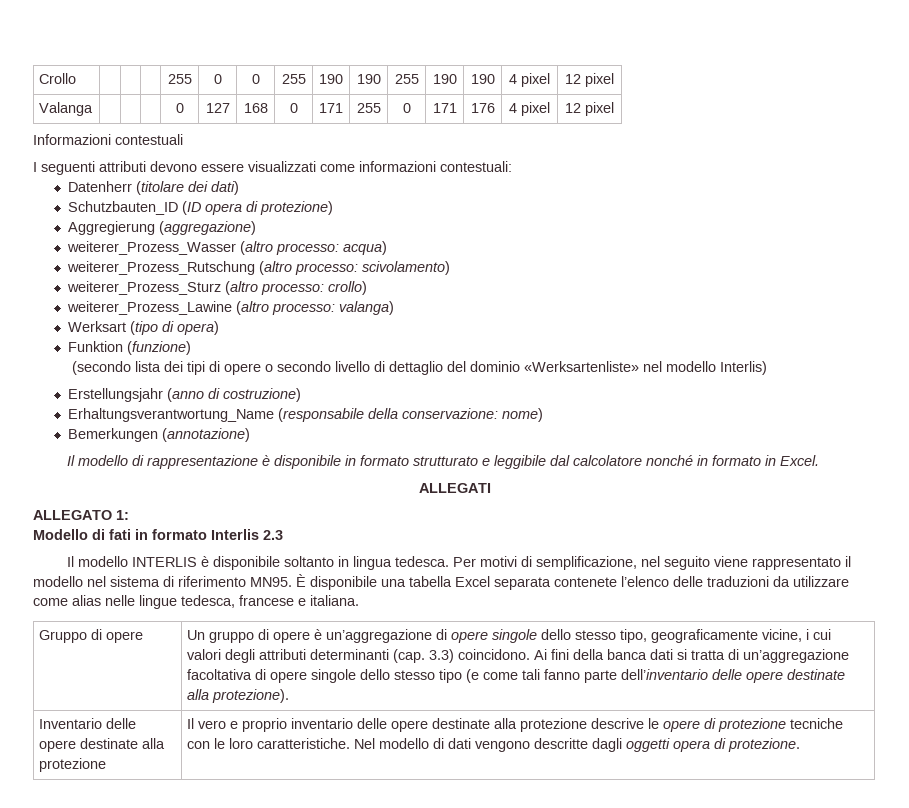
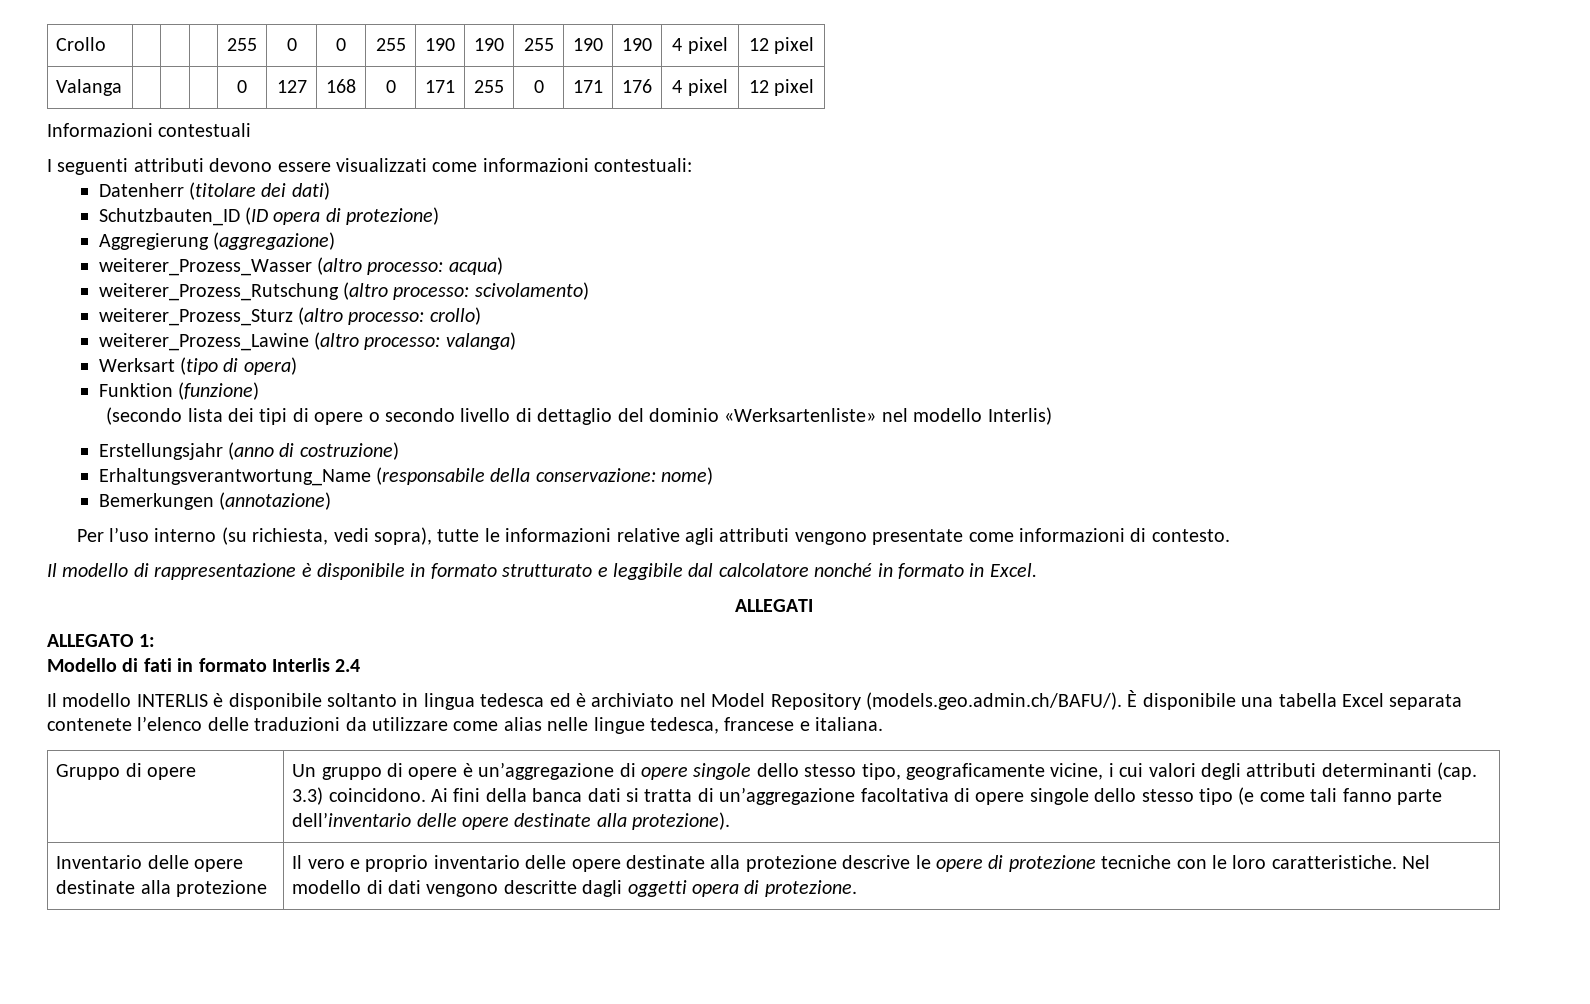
(251, 435) none -> [76,527,1230,545] // Per l’uso interno (su richiesta, vedi sopra), tutte le informazioni relative agli attributi vengono presentate come informazioni di contesto.
[263,530,283,540] 2.3 -> [335,659,361,672] 2.4
[394,556,851,570] [33,576,292,587] tedesca. Per motivi di semplificazione, nel seguito viene rappresentato il modello nel sistema di riferimento MN95. -> [480,692,1122,710] tedesca ed è archiviato nel Model Repository (models.geo.admin.ch/BAFU/).

